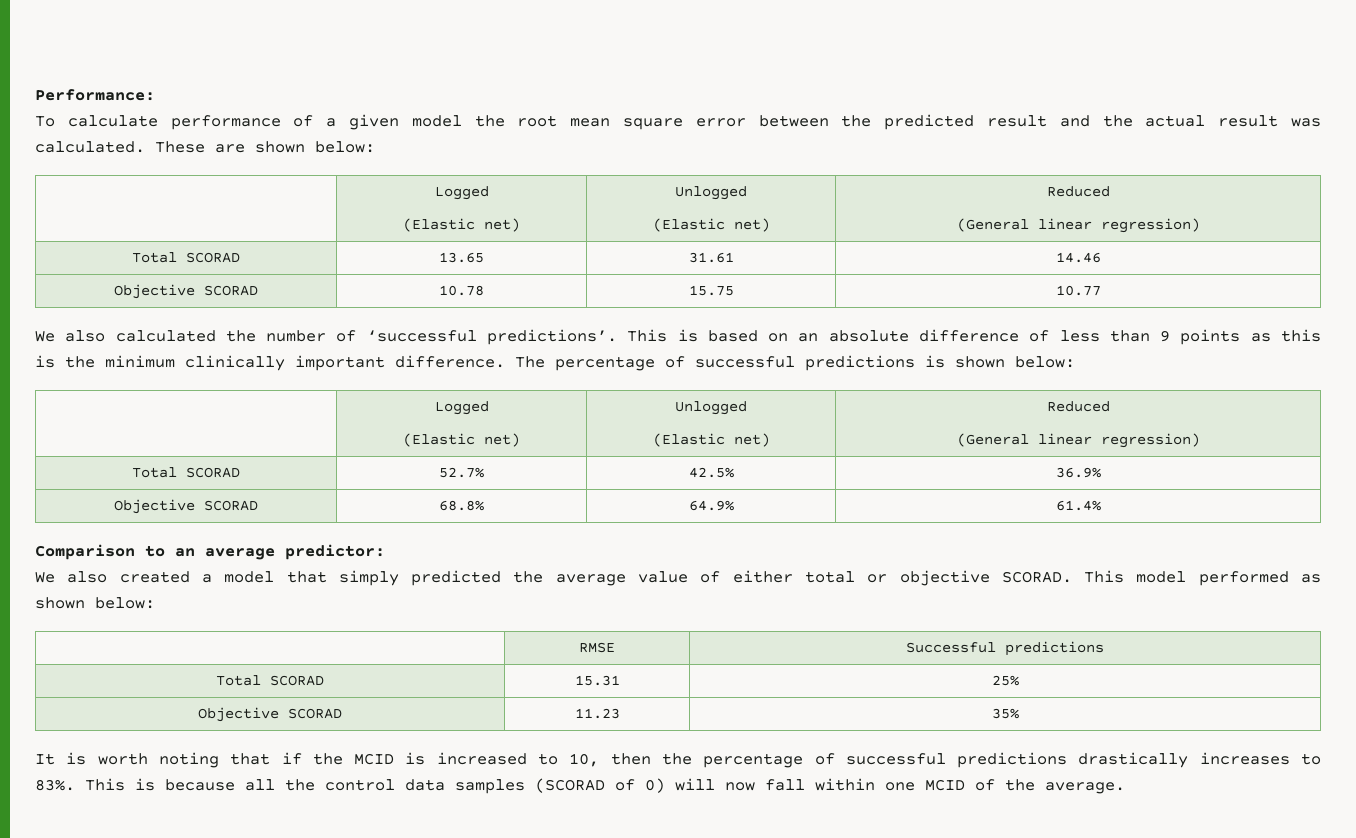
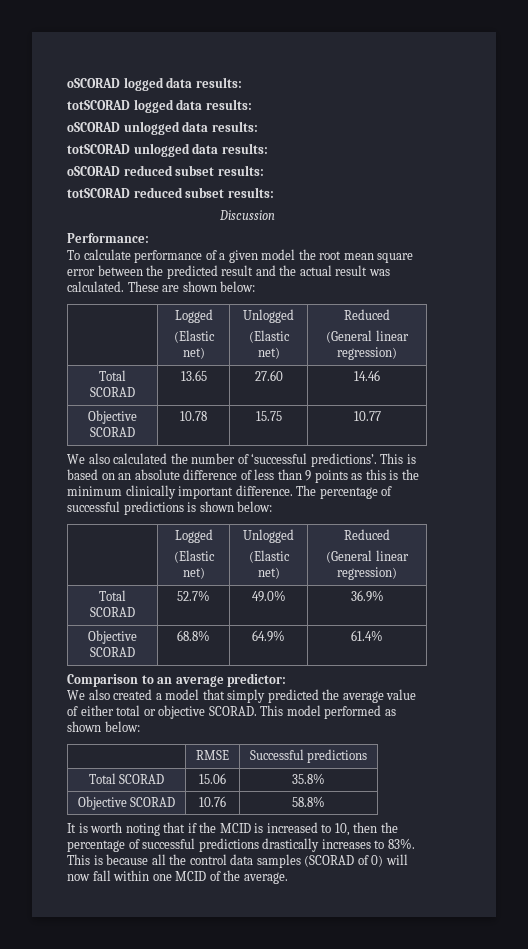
(35, 95) none -> [67,77,242,91] [67,99,252,113] [67,121,258,135] [67,143,268,157] [67,165,264,176] [67,187,274,198] [218,210,275,220] oSCORAD logged data results: // totSCORAD logged data results: // oSCORAD unlogged data results: // totSCORAD unlogged data results: // oSCORAD reduced subset results: // totSCORAD reduced subset results: // Discussion //
[688,252,734,263] 31.61 -> [254,370,283,381] 27.60
[688,467,734,478] 42.5% -> [251,590,286,602] 49.0%
[574,675,620,686] [991,675,1019,686] [198,707,342,722] [574,708,620,719] [991,708,1019,719] 15.31 | 25% // Objective SCORAD | 11.23 | 35% -> [199,773,226,784] [292,773,325,784] [77,796,176,810] [199,796,226,807] [292,796,325,807] 15.06 | 35.8% // Objective SCORAD | 10.76 | 58.8%

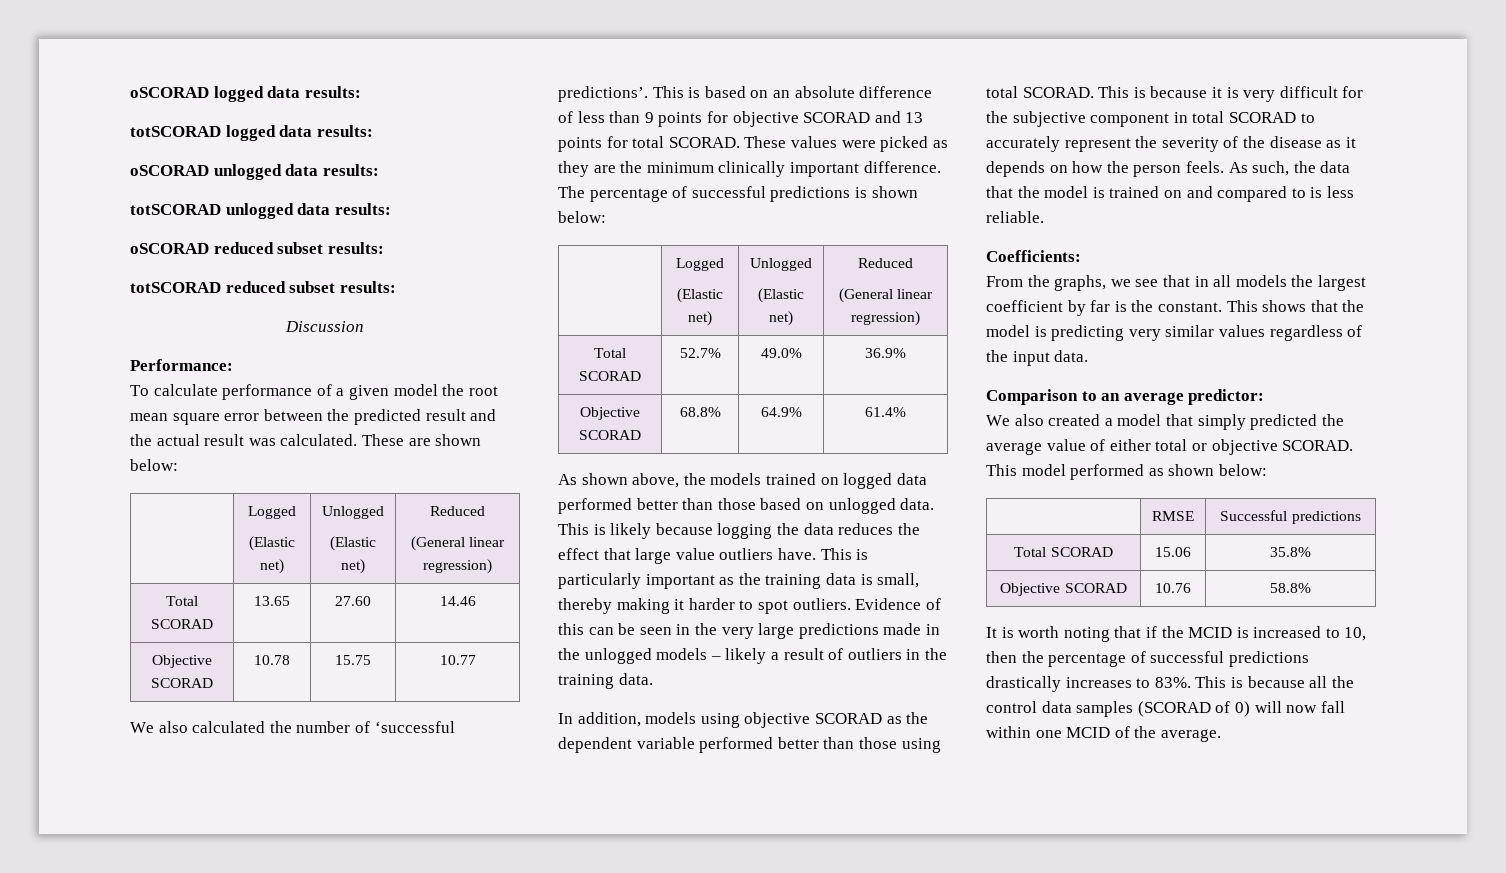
[351,469,399,480] as this is -> [706,111,924,127] [558,136,948,152] [558,161,616,177] for objective SCORAD and 13 points for total SCORAD. These values were picked as they are
(383, 635) none -> [558,473,927,489] [558,498,935,514] [558,523,920,539] [558,548,869,564] [558,573,920,589] [558,598,941,614] [558,623,940,639] [558,648,947,664] [558,673,653,689] [558,712,929,728] [558,737,941,753] [986,86,1364,102] [986,111,1315,127] [986,136,1356,152] [986,161,1351,177] [986,186,1354,202] [986,211,1044,223] [986,250,1081,262] [986,275,1366,291] [986,300,1365,316] [986,325,1363,341] [986,350,1089,366] // As shown above, the models trained on logged data performed better than those based on unlogged data. This is likely because logging the data reduces the effect that large value outliers have. This is particularly important as the training data is small, thereby making it harder to spot outliers. Evidence of this can be seen in the very large predictions made in the unlogged models – likely a result of outliers in the training data. // In addition, models using objective SCORAD as the dependent variable performed better than those using total SCORAD. This is because it is very difficult for the subjective component in total SCORAD to accurately represent the severity of the disease as it depends on how the person feels. As such, the data that the model is trained on and compared to is less reliable. // Coefficients: // From the graphs, we see that in all models the largest coefficient by far is the constant. This shows that the model is predicting very similar values regardless of the input data.

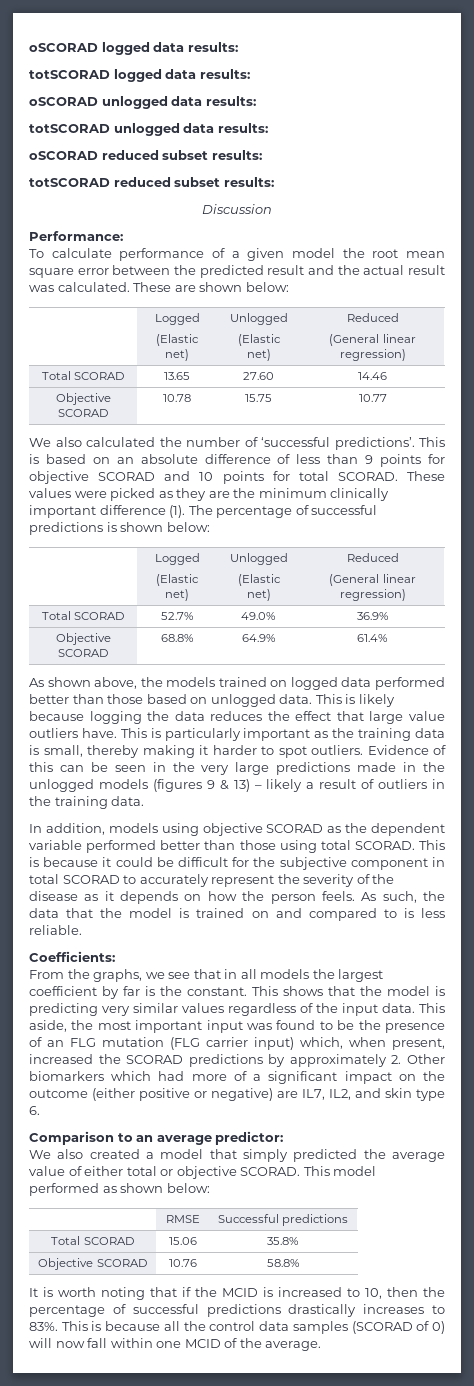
[905,112,924,123] 13 -> [199,472,214,481] 10
[863,161,941,173] difference. -> [99,505,186,518] difference (1).
(708, 654) none -> [152,779,250,792] (figures 9 & 13)
[1226,87,1276,102] is very -> [115,857,174,867] could be
(1089, 356) none -> [419,1003,445,1013] [29,1020,445,1033] [29,1037,445,1050] [29,1054,445,1067] [29,1071,446,1084] [29,1088,445,1101] [29,1106,40,1115] This aside, the most important input was found to be the presence of an FLG mutation (FLG carrier input) which, when present, increased the SCORAD predictions by approximately 2. Other biomarkers which had more of a significant impact on the outcome (either positive or negative) are IL7, IL2, and skin type 6.

